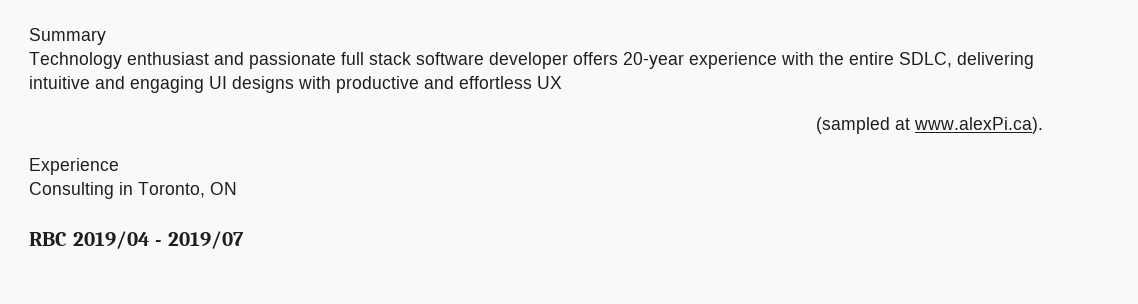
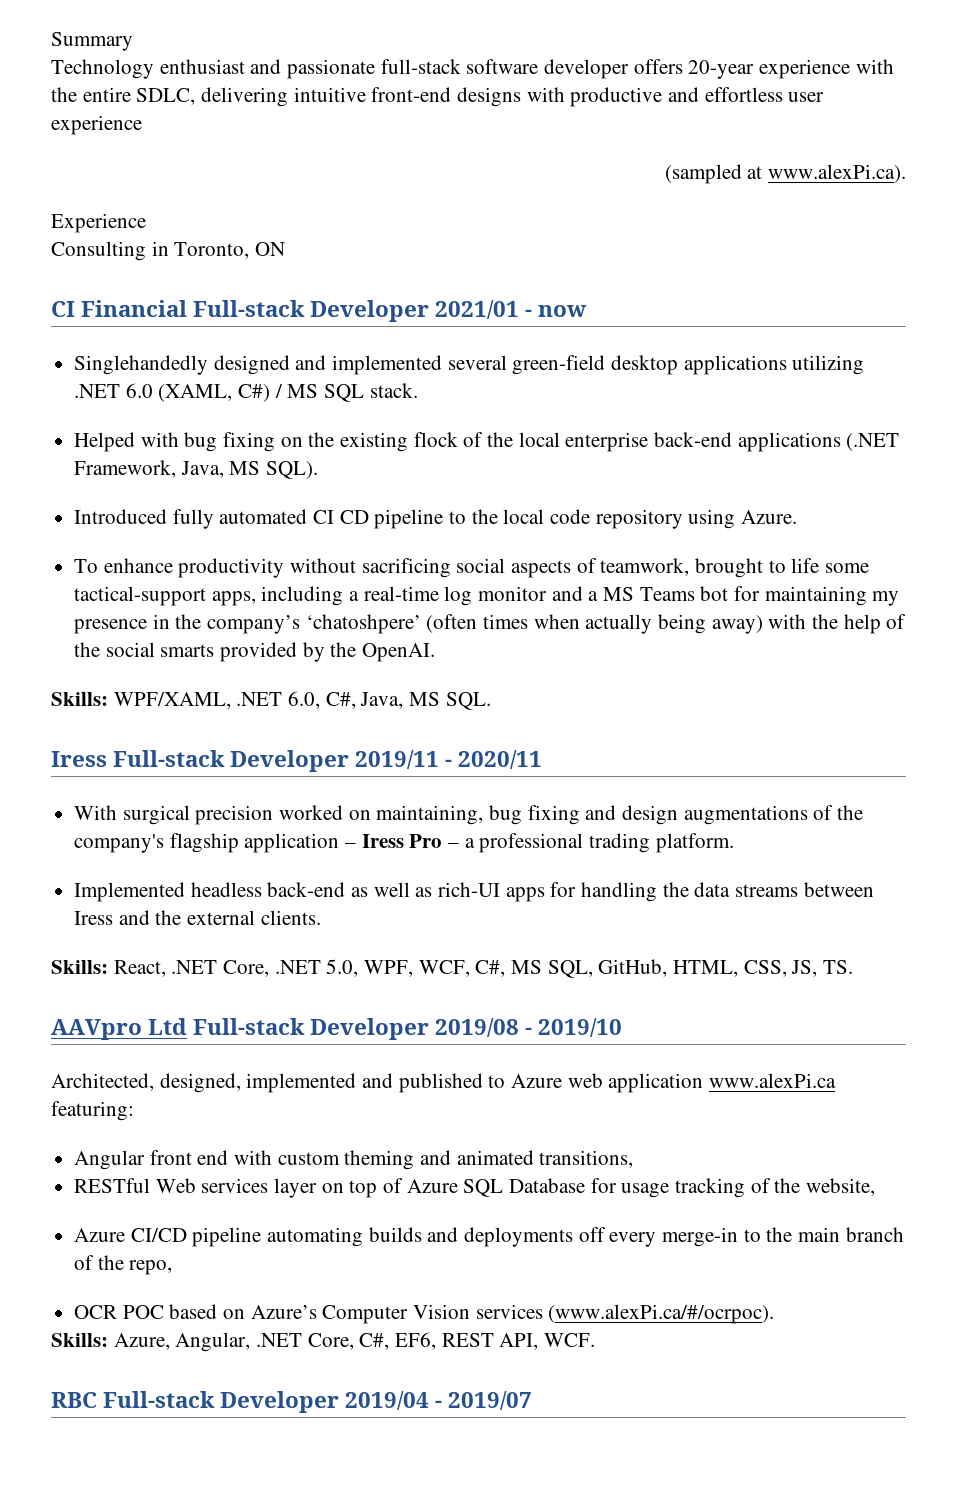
[341,52,411,65] full stack -> [380,59,461,74] full-stack
[95,76,227,93] and engaging UI -> [371,87,452,102] front-end
[537,76,562,89] UX -> [788,92,825,102] [51,115,142,135] user experience
(237, 188) none -> [51,300,588,322] [74,355,865,375] [74,383,418,402] [74,432,900,452] [74,460,319,479] [74,509,798,529] [74,558,870,578] [74,586,900,606] [74,614,907,634] [74,642,436,662] [51,691,491,710] [51,750,543,772] [74,805,864,825] [74,833,734,853] [74,882,874,902] [74,910,321,925] [51,959,854,978] [51,1018,623,1040] [51,1073,837,1093] [51,1101,134,1121] [74,1150,634,1170] [74,1178,876,1198] [74,1227,904,1247] [74,1255,173,1275] [74,1304,775,1324] [51,1332,596,1352] // CI Financial Full-stack Developer 2021/01 - now // Singlehandedly designed and implemented several green-field desktop applications utilizing .NET 6.0 (XAML, C#) / MS SQL stack. // Helped with bug fixing on the existing flock of the local enterprise back-end applications (.NET Framework, Java, MS SQL). // Introduced fully automated CI CD pipeline to the local code repository using Azure. // To enhance productivity without sacrificing social aspects of teamwork, brought to life some tactical-support apps, including a real-time log monitor and a MS Teams bot for maintaining my presence in the company’s ‘chatoshpere’ (often times when actually being away) with the help of the social smarts provided by the OpenAI. // Skills: WPF/XAML, .NET 6.0, C#, Java, MS SQL. // Iress Full-stack Developer 2019/11 - 2020/11 // With surgical precision worked on maintaining, bug fixing and design augmentations of the company's flagship application – Iress Pro – a professional trading platform. // Implemented headless back-end as well as rich-UI apps for handling the data streams between Iress and the external clients. // Skills: React, .NET Core, .NET 5.0, WPF, WCF, C#, MS SQL, GitHub, HTML, CSS, JS, TS. // AAVpro Ltd Full-stack Developer 2019/08 - 2019/10 // Architected, designed, implemented and published to Azure web application www.alexPi.ca featuring: // Angular front end with custom theming and animated transitions, // RESTful Web services layer on top of Azure SQL Database for usage tracking of the website, // Azure CI/CD pipeline automating builds and deployments off every merge-in to the main branch of the repo, // OCR POC based on Azure’s Computer Vision services (www.alexPi.ca/#/ocrpoc). // Skills: Azure, Angular, .NET Core, C#, EF6, REST API, WCF.
(67, 239) none -> [103,1391,340,1413] Full-stack Developer

